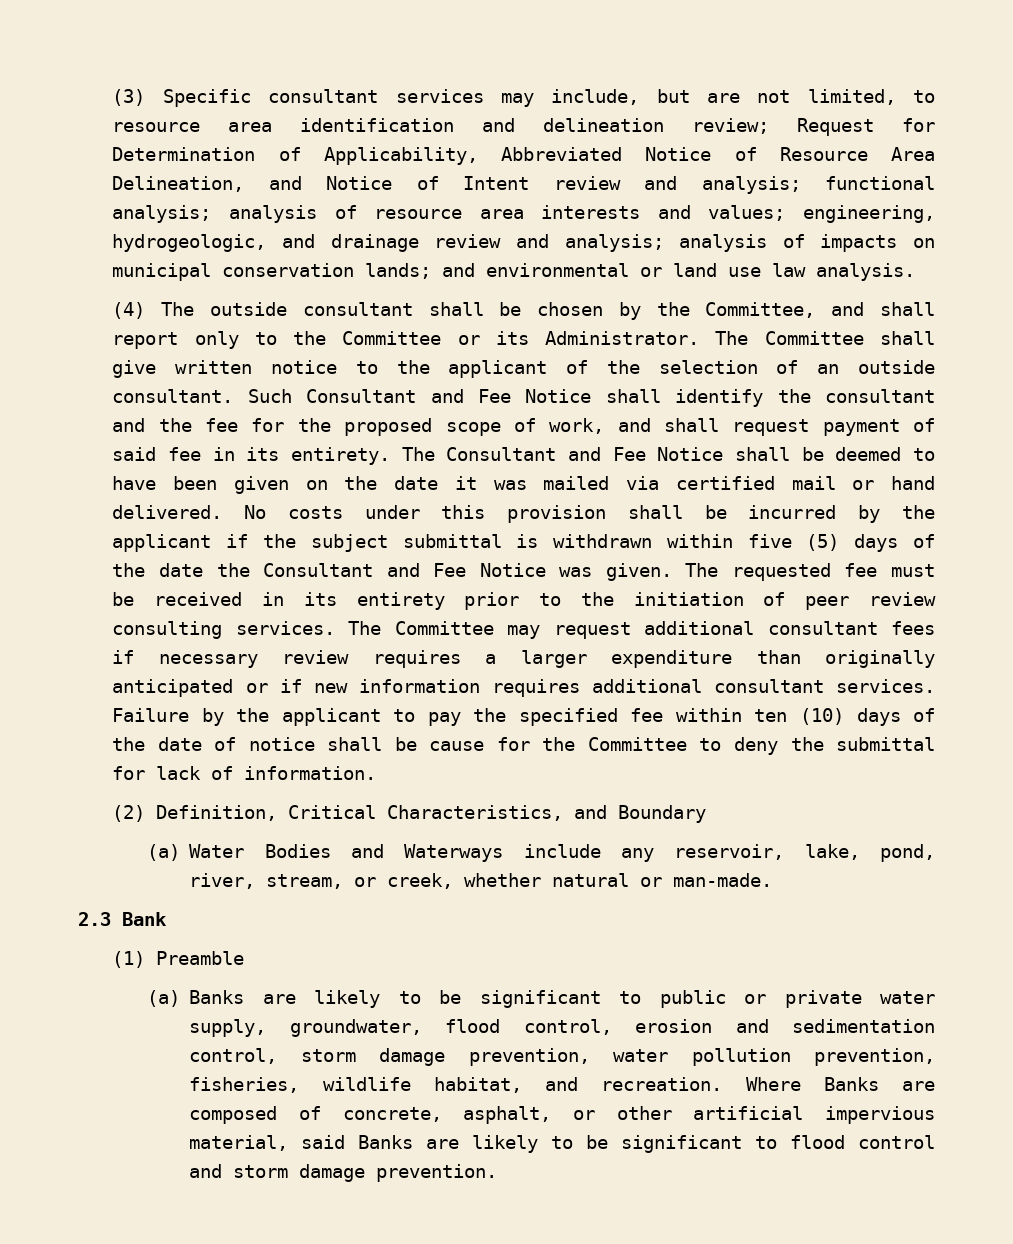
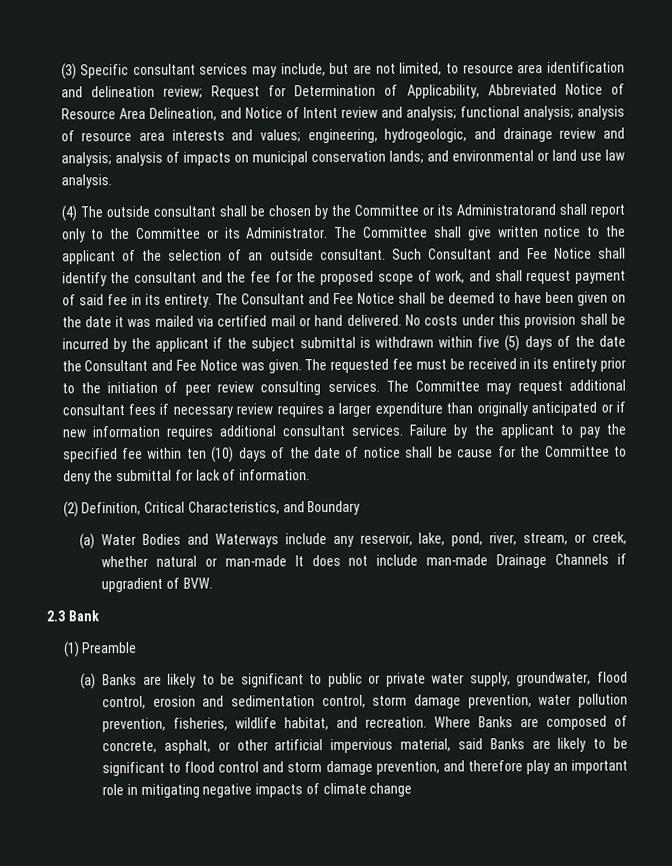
[705,302,865,318] Committee, and -> [353,203,556,216] Committee or its Administratorand
[673,873,773,887] man-made. -> [224,553,627,569] [101,577,213,593] man-made It does not include man-made Drainage Channels if upgradient of BVW.
[376,1164,498,1182] prevention. -> [375,759,628,775] [102,782,413,798] prevention, and therefore play an important role in mitigating negative impacts of climate change

